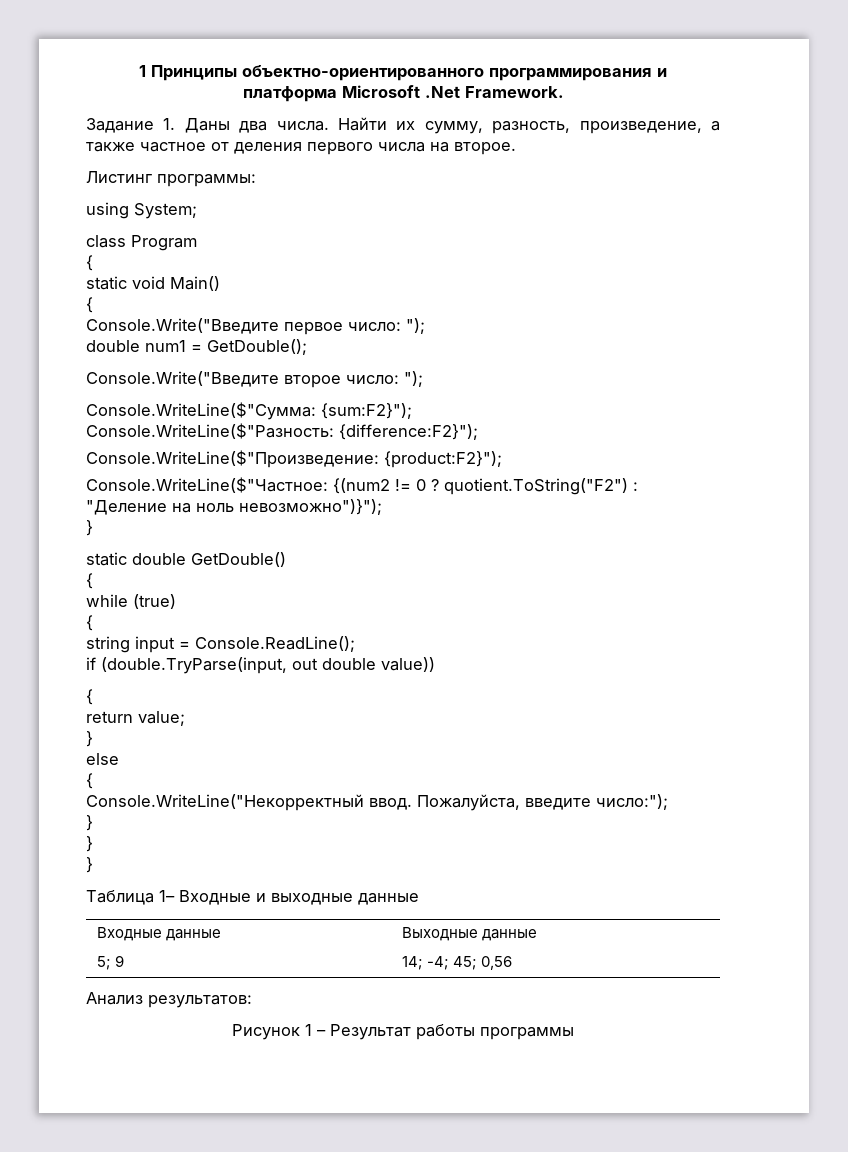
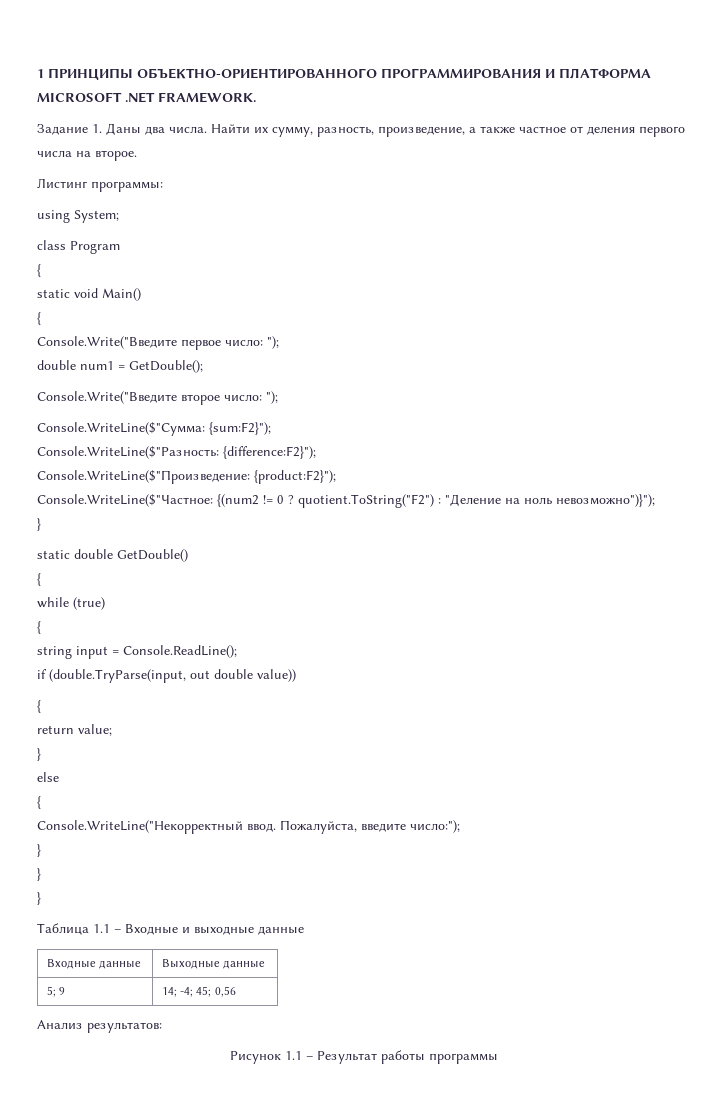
[139,65,667,81] [242,85,564,102] 1 Принципы объектно-ориентированного программирования и // платформа Microsoft .Net Framework. -> [37,68,651,80] [37,92,256,103] 1 ПРИНЦИПЫ ОБЪЕКТНО-ОРИЕНТИРОВАННОГО ПРОГРАММИРОВАНИЯ И ПЛАТФОРМА MICROSOFT .NET FRAMEWORK.
[159,890,175,902] 1– -> [93,924,121,933] 1.1 –
[305,1024,312,1036] 1 -> [284,1051,302,1060] 1.1

